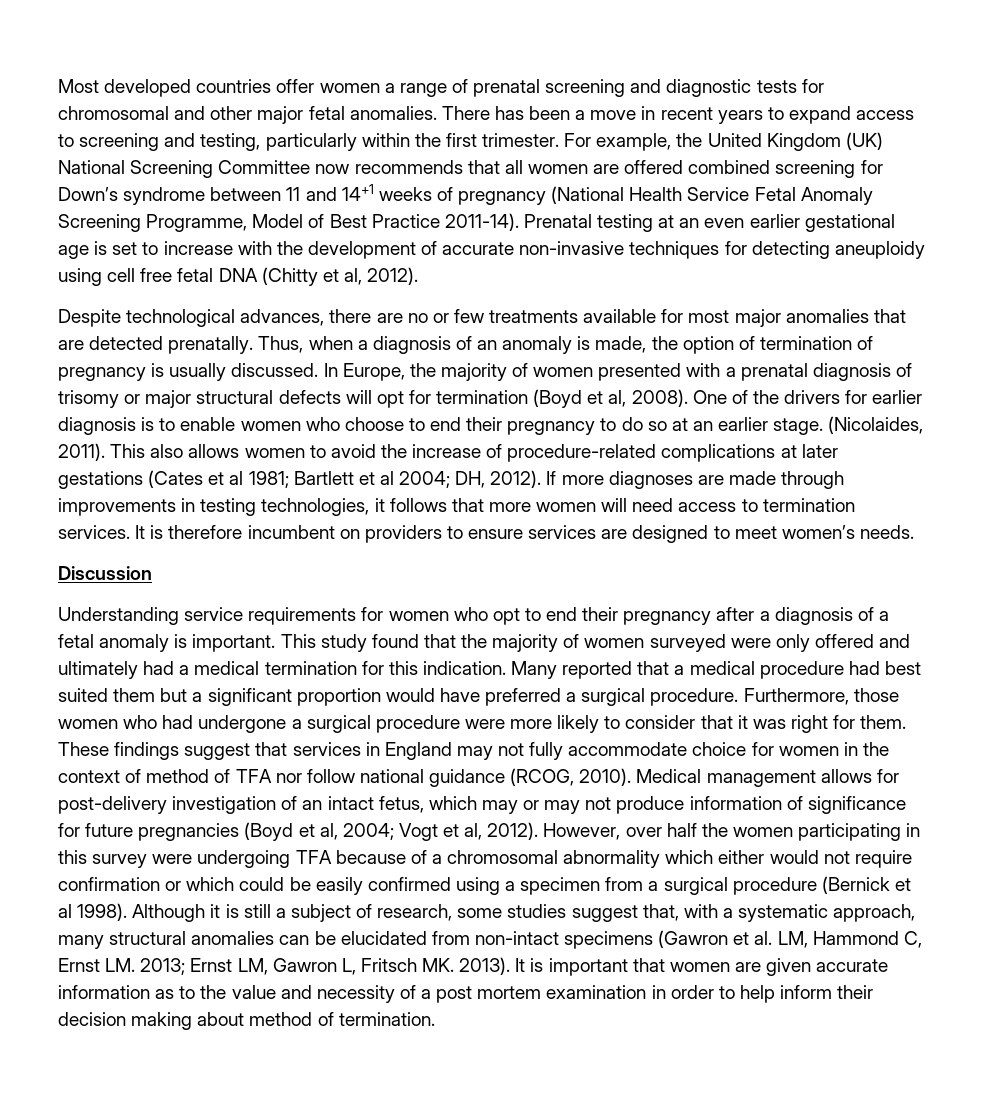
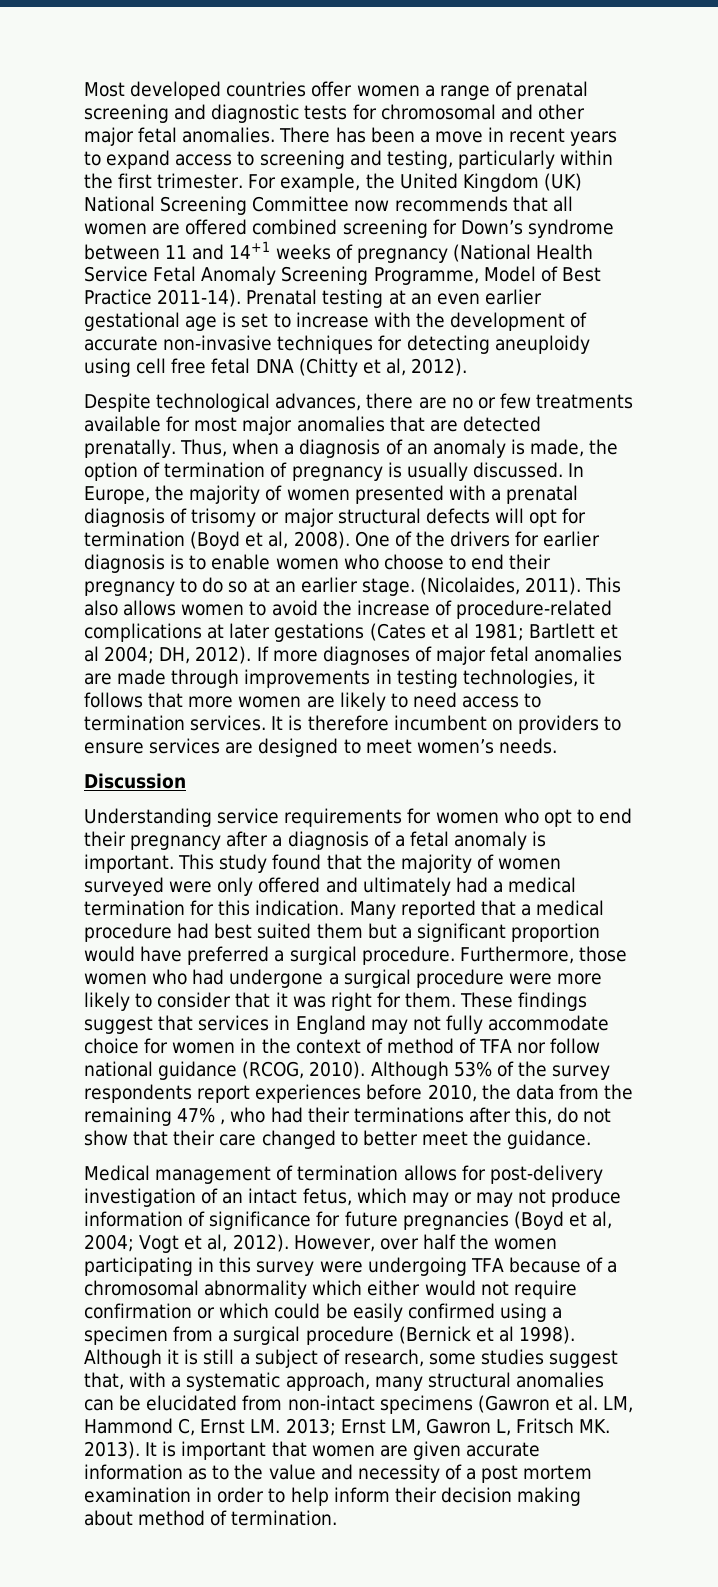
(693, 480) none -> [414,646,623,665] of major fetal anomalies
[601,498,628,512] will -> [306,692,408,711] are likely to
[636,769,816,787] Medical management -> [370,1061,611,1080] [84,1084,634,1103] [84,1107,612,1126] [84,1130,592,1149] [84,1165,399,1184] Although 53% of the survey respondents report experiences before 2010, the data from the remaining 47% , who had their terminations after this, do not show that their care changed to better meet the guidance. // Medical management of termination

